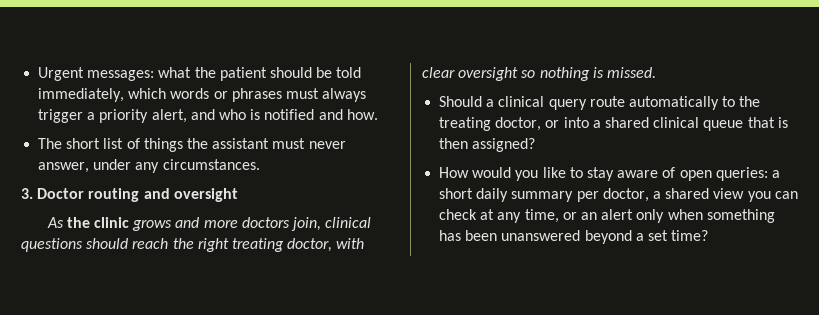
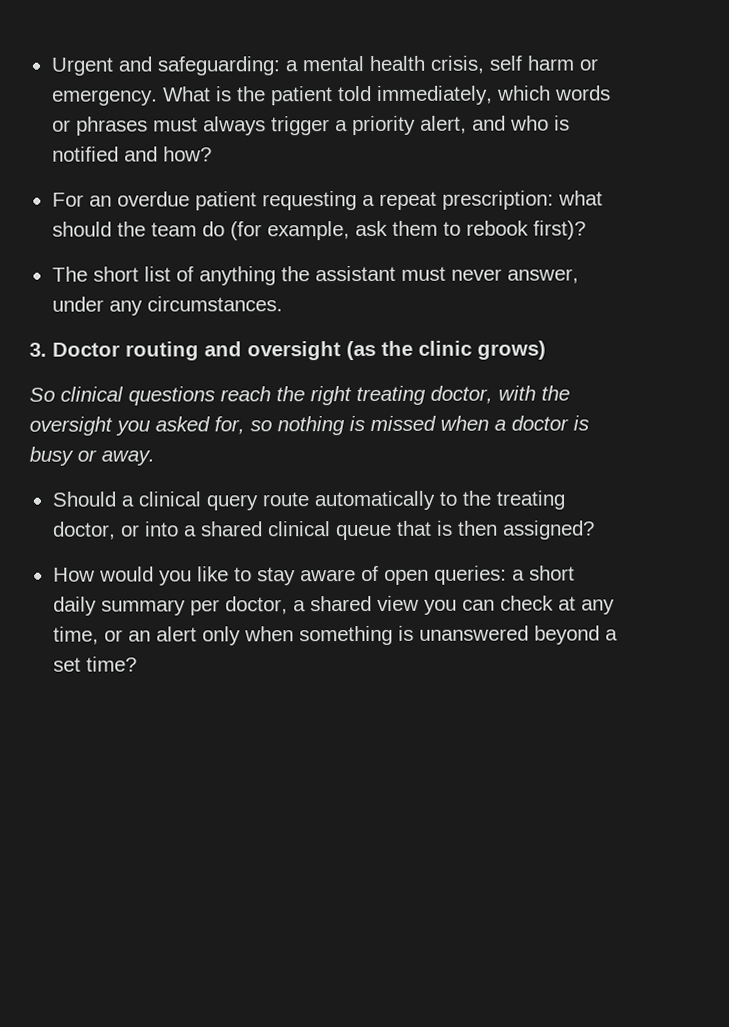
[87,67,333,81] messages: what the patient should be -> [117,55,598,76] [51,86,333,106] and safeguarding: a mental health crisis, self harm or emergency. What is the patient
[346,109,378,120] how. -> [162,146,212,162] [51,190,603,211] [51,220,586,241] how? // For an overdue patient requesting a repeat prescription: what should the team do (for example, ask them to rebook first)?
[143,138,183,152] things -> [198,266,276,286] anything
[46,217,64,228] // As -> [346,340,376,361] (as
[132,217,322,231] grows and more doctors join, -> [477,340,546,360] [29,387,55,402] grows) // So
[86,238,129,249] should -> (215, 396) none
[422,67,656,81] clear oversight so nothing is missed. -> [541,385,570,401] [29,415,589,436] [29,446,155,466] the oversight you asked for, so nothing is missed when a doctor is busy or away.
[439,230,498,241] has been -> [397,625,414,641] is

